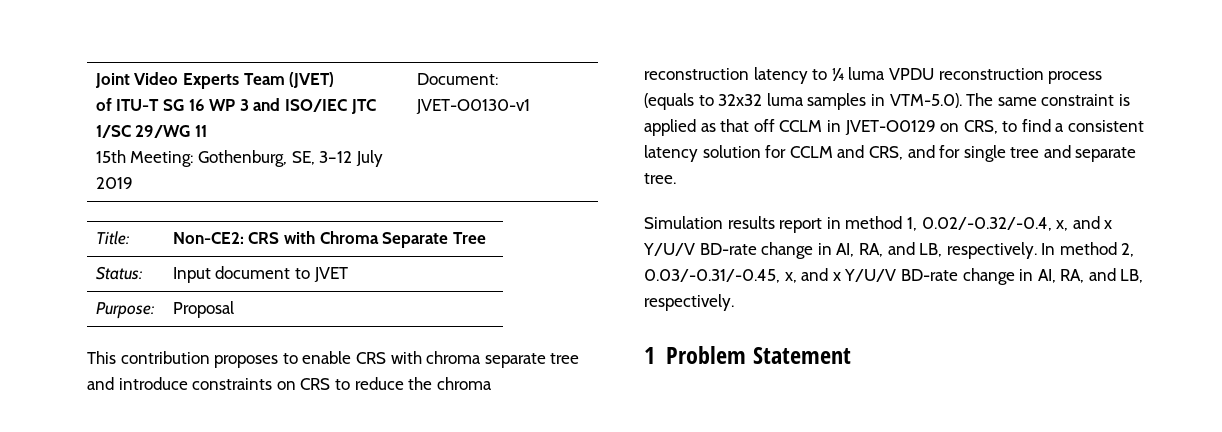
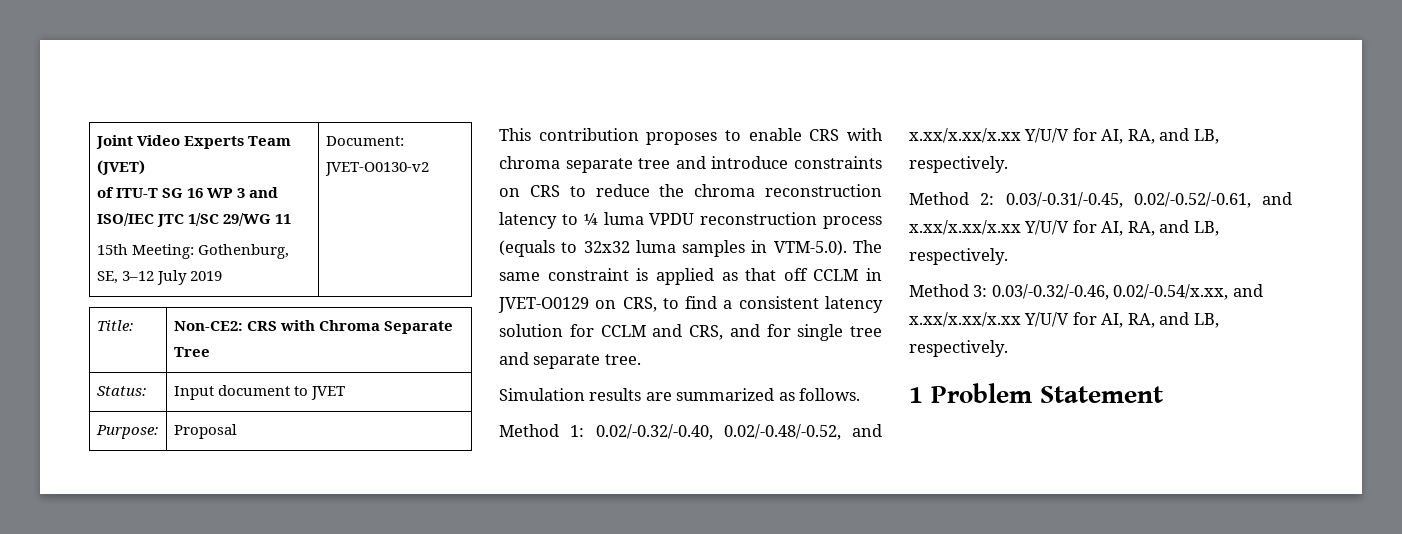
[415,99,530,114] JVET-O0130-v1 -> [324,162,429,176] JVET-O0130-v2
[779,216,1113,233] [643,242,1135,259] [644,268,1034,285] report in method 1, 0.02/-0.32/-0.4, x, and x Y/U/V BD-rate change in AI, RA, and LB, respectively. In method 2, 0.03/-0.31/-0.45, x, and x Y/U/V BD-rate change in -> [645,388,861,401] [499,424,882,440] [909,128,1219,144] [909,156,1008,173] [909,192,1292,208] [909,220,1219,236] [909,248,1008,265] [909,284,1263,300] [909,312,1097,327] are summarized as follows. // Method 1: 0.02/-0.32/-0.40, 0.02/-0.48/-0.52, and x.xx/x.xx/x.xx Y/U/V for AI, RA, and LB, respectively. // Method 2: 0.03/-0.31/-0.45, 0.02/-0.52/-0.61, and x.xx/x.xx/x.xx Y/U/V for AI, RA, and LB, respectively. // Method 3: 0.03/-0.32/-0.46, 0.02/-0.54/x.xx, and x.xx/x.xx/x.xx Y/U/V for

